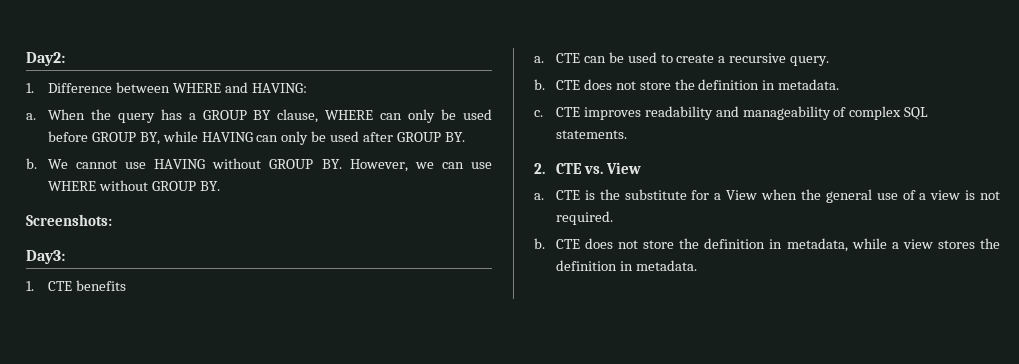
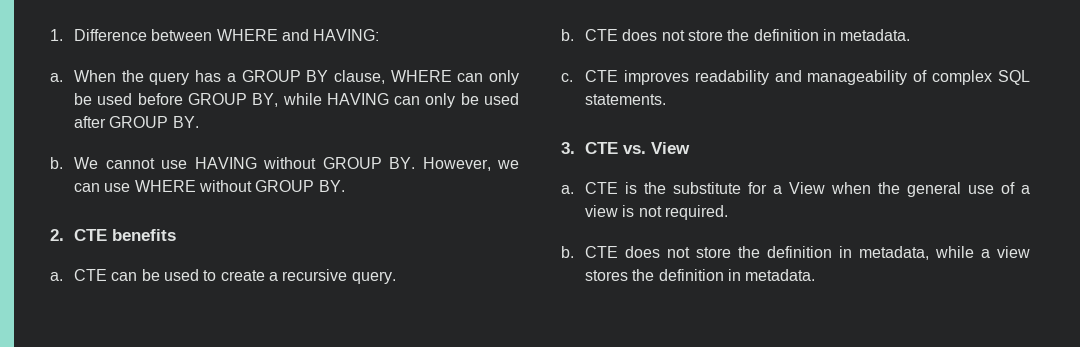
[26,52,65,66] Day2: // -> (50, 35) none
[26,214,112,226] [26,250,65,264] [26,281,34,291] Screenshots: // Day3: // 1. -> [50,229,64,241] 2.
[534,163,545,174] 2. -> [561,142,575,154] 3.

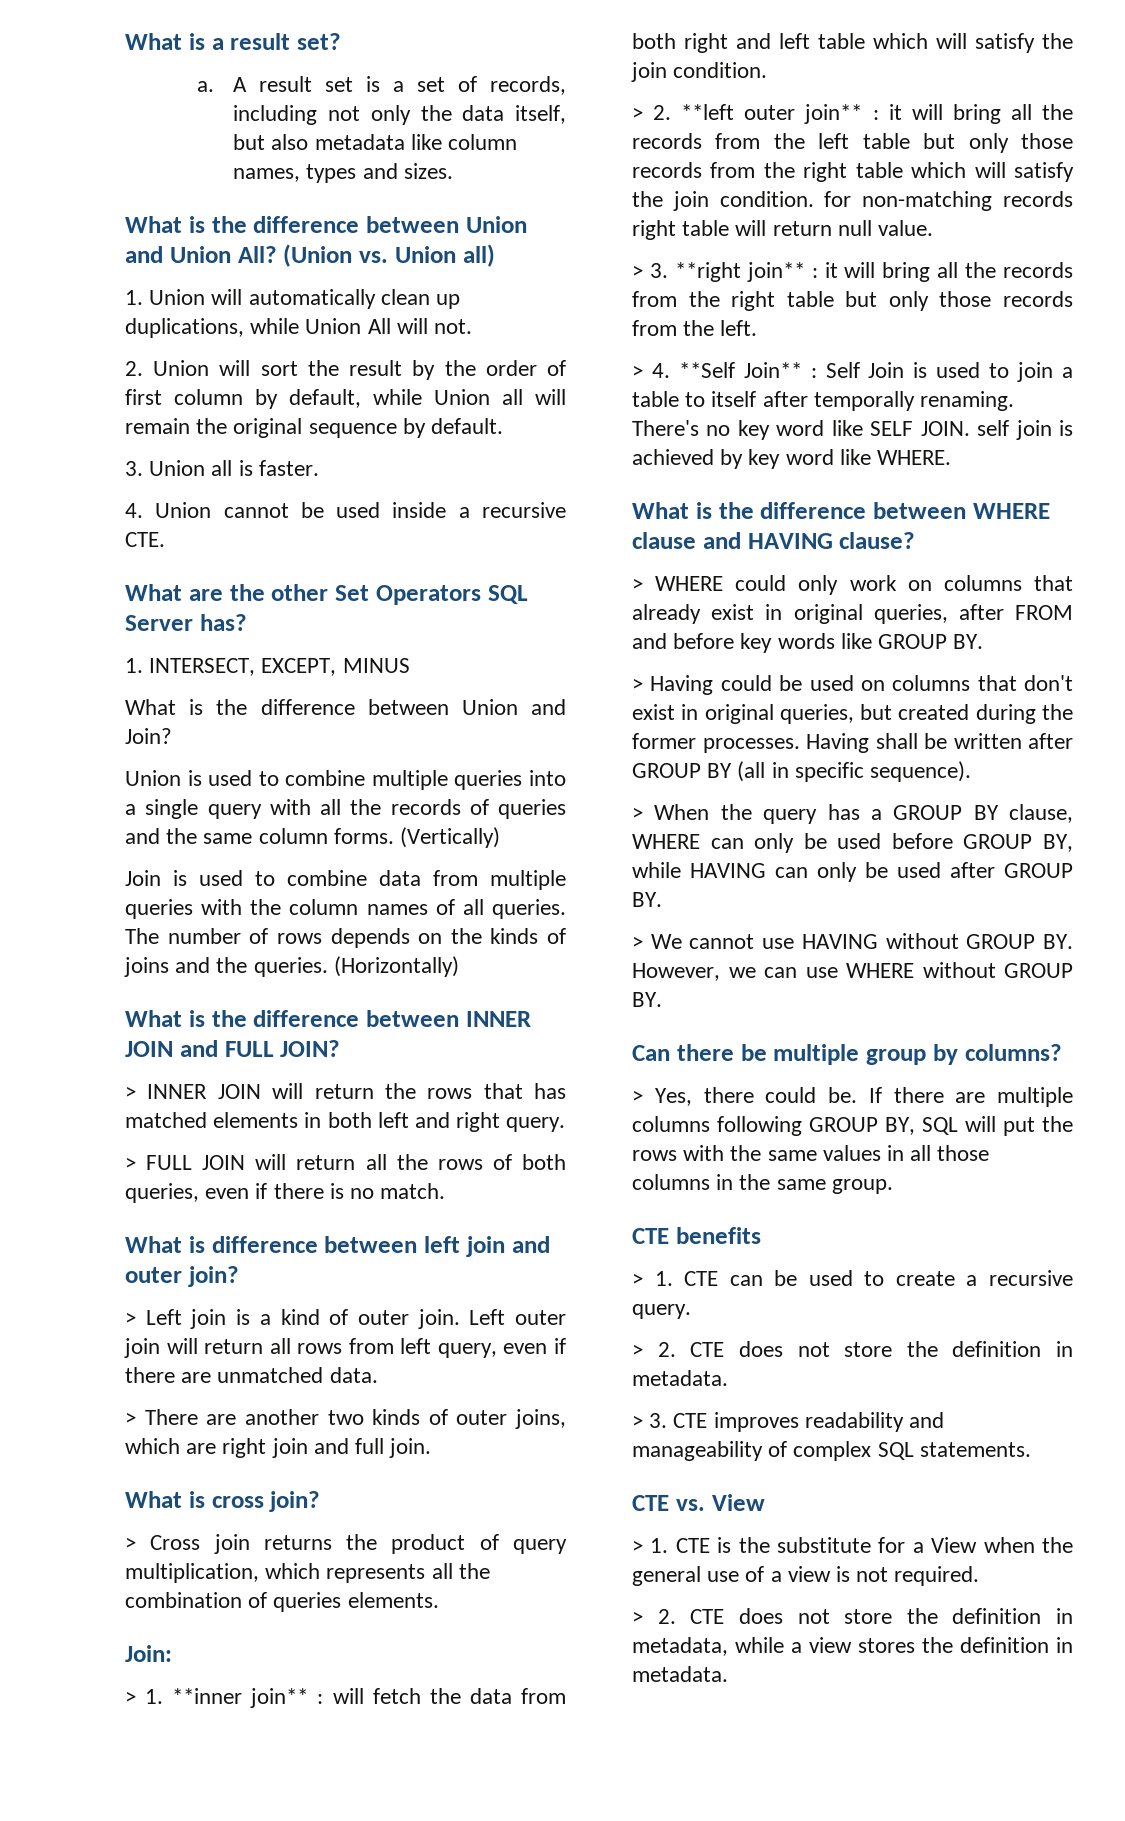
[50,29,380,41] [50,73,63,82] 1. Difference between WHERE and HAVING: // a. -> [125,33,341,50] [197,76,566,95] [233,105,566,125] [233,134,518,150] [233,163,453,183] [125,216,527,233] [125,244,495,267] [125,289,461,309] [125,318,473,338] [125,360,566,380] [125,389,566,409] [125,418,504,438] [125,460,319,476] [125,502,566,518] [125,532,165,547] [125,584,528,605] [125,614,247,631] [125,658,410,676] [125,699,566,715] [125,728,172,744] [125,770,566,790] [125,799,566,819] [125,827,501,848] [125,870,566,890] [125,899,566,919] [125,928,566,948] [124,956,459,977] [125,1010,531,1027] [125,1040,341,1057] [125,1083,566,1099] [125,1112,566,1132] [125,1154,566,1170] [125,1183,446,1203] [125,1236,550,1257] [125,1266,239,1287] [125,1309,566,1329] [124,1338,566,1358] [125,1367,378,1383] [125,1409,566,1429] [125,1438,432,1458] [125,1491,321,1512] [125,1534,567,1554] [125,1563,490,1583] [125,1592,439,1612] [125,1645,172,1662] [125,1688,566,1708] [632,33,1073,53] [631,62,768,82] [632,104,1073,124] [632,133,1073,153] [632,162,1074,182] [632,191,1073,211] [632,220,934,240] [632,262,1073,282] [632,291,1073,311] [632,320,758,336] [632,362,1073,382] [632,391,1015,411] [632,420,1073,440] [632,449,952,469] [632,502,1050,519] [632,532,916,549] [632,575,1073,595] [632,604,1073,624] [632,633,984,653] [632,675,1073,695] [632,704,1073,724] [632,733,1073,753] [632,761,972,782] [632,807,643,820] What is a result set? // a. A result set is a set of records, including not only the data itself, but also metadata like column names, types and sizes. // What is the difference between Union and Union All? (Union vs. Union all) // 1. Union will automatically clean up duplications, while Union All will not. // 2. Union will sort the result by the order of first column by default, while Union all will remain the original sequence by default. // 3. Union all is faster. // 4. Union cannot be used inside a recursive CTE. // What are the other Set Operators SQL Server has? // 1. INTERSECT, EXCEPT, MINUS // What is the difference between Union and Join? // Union is used to combine multiple queries into a single query with all the records of queries and the same column forms. (Vertically) // Join is used to combine data from multiple queries with the column names of all queries. The number of rows depends on the kinds of joins and the queries. (Horizontally) // What is the difference between INNER JOIN and FULL JOIN? // > INNER JOIN will return the rows that has matched elements in both left and right query. // > FULL JOIN will return all the rows of both queries, even if there is no match. // What is difference between left join and outer join? // > Left join is a kind of outer join. Left outer join will return all rows from left query, even if there are unmatched data. // > There are another two kinds of outer joins, which are right join and full join. // What is cross join? // > Cross join returns the product of query multiplication, which represents all the combination of queries elements. // Join: // > 1. **inner join** : will fetch the data from both right and left table which will satisfy the join condition. // > 2. **left outer join** : it will bring all the records from the left table but only those records from the right table which will satisfy the join condition. for non-matching records right table will return null value. // > 3. **right join** : it will bring all the records from the right table but only those records from the left. // > 4. **Self Join** : Self Join is used to join a table to itself after temporally renaming. There's no key word like SELF JOIN. self join is achieved by key word like WHERE. // What is the difference between WHERE clause and HAVING clause? // > WHERE could only work on columns that already exist in original queries, after FROM and before key words like GROUP BY. // > Having could be used on columns that don't exist in original queries, but created during the former processes. Having shall be written after GROUP BY (all in specific sequence). // >
[50,157,63,169] b. -> [632,936,643,949] >
[50,229,64,241] 2. -> [632,1044,1062,1065] [632,1087,1073,1107] [632,1116,1073,1136] [632,1145,990,1161] [632,1174,893,1194] Can there be multiple group by columns? // > Yes, there could be. If there are multiple columns following GROUP BY, SQL will put the rows with the same values in all those columns in the same group. //
[50,272,63,281] a. -> [632,1271,673,1286] > 1.
[561,29,574,41] b. -> [632,1342,676,1357] > 2.
[561,73,573,82] c. -> [632,1413,668,1428] > 3.
[561,142,575,154] 3. -> (1031, 1449) none
[561,185,574,194] a. -> [632,1538,669,1553] > 1.
[561,246,574,258] b. -> [632,1609,676,1624] > 2.

